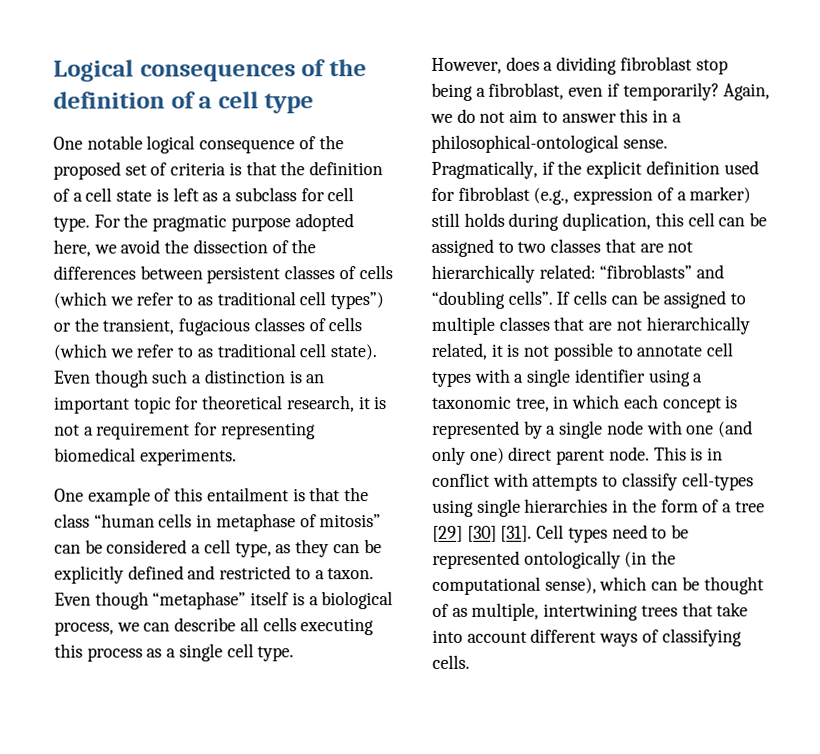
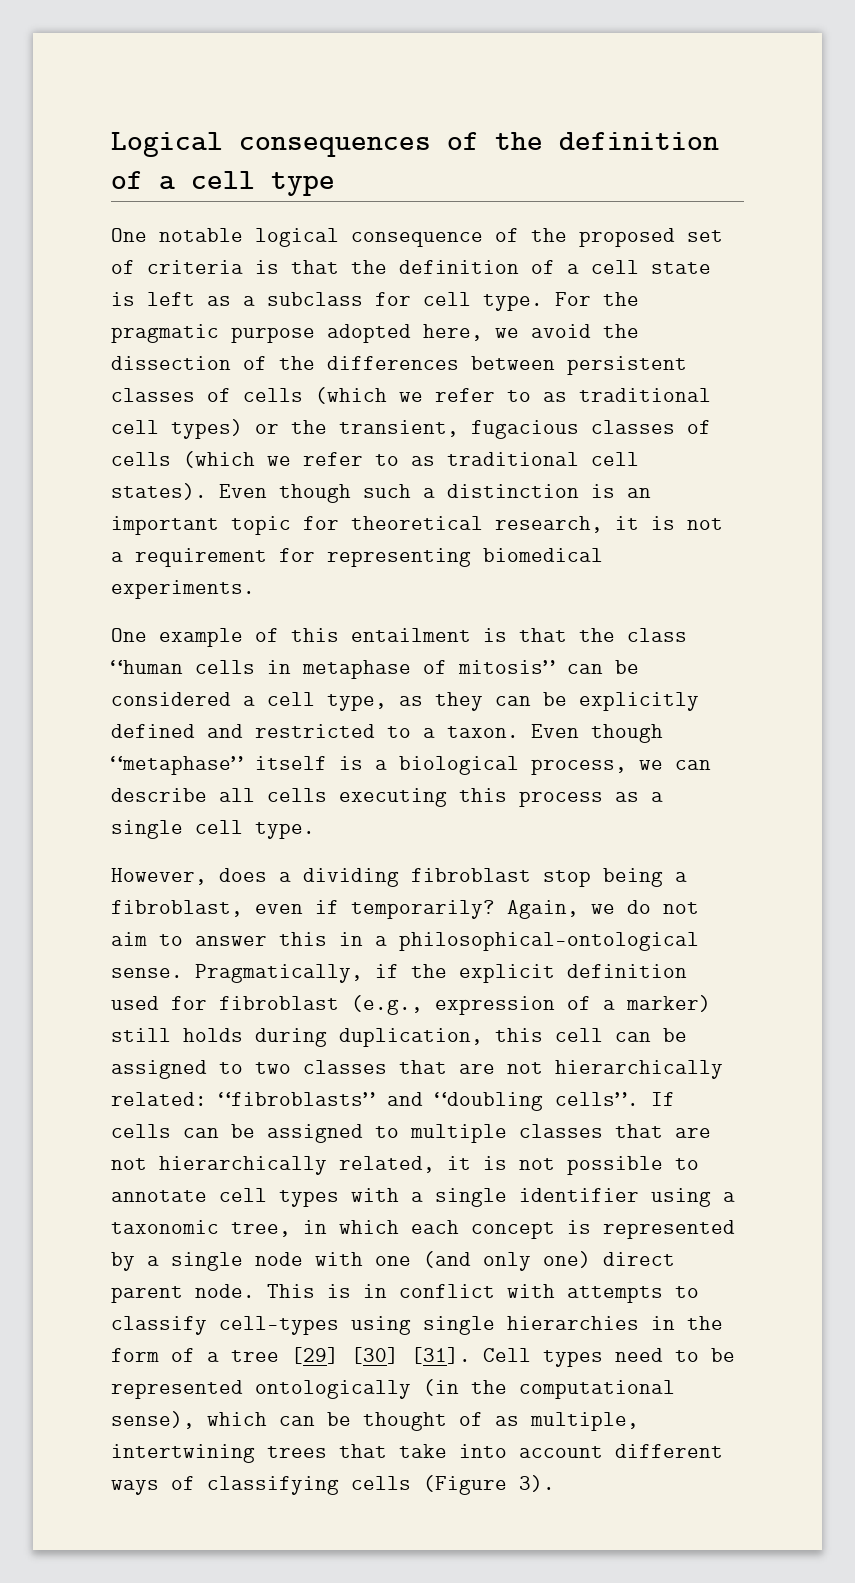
[330,292,385,310] types”) -> [171,419,243,439] types)
[330,344,378,361] state). -> [111,483,207,500] states).
[432,654,470,669] cells. -> [351,1475,555,1495] cells (Figure 3).

